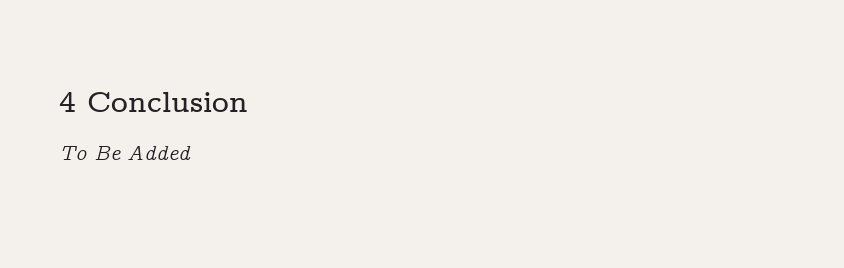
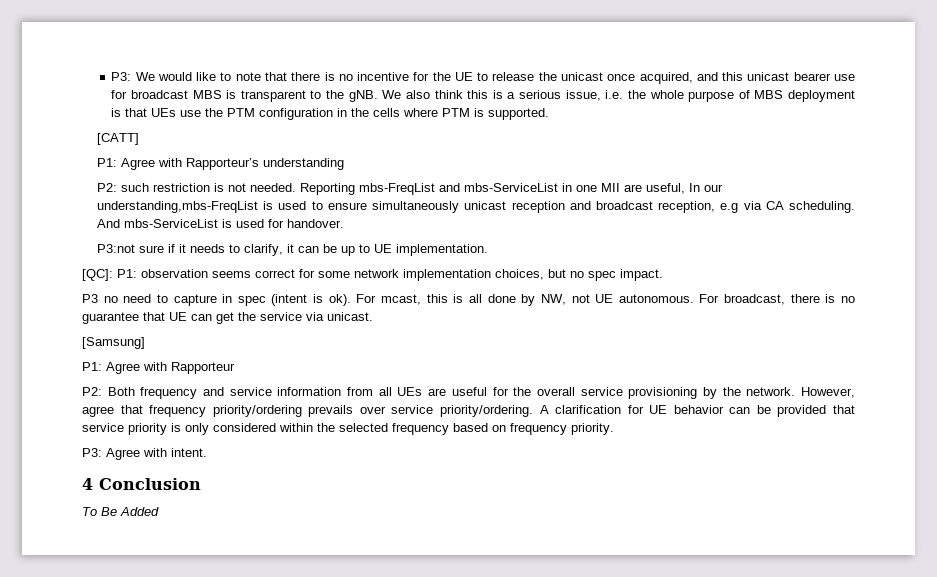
(59, 102) none -> [111,72,856,84] [111,90,855,102] [111,108,550,120] [97,133,140,145] [97,158,345,170] [97,183,724,195] [97,201,856,213] [97,219,345,228] [97,244,489,256] [82,269,663,281] [82,294,855,306] [82,312,373,324] [82,337,145,349] [82,362,235,374] [82,387,856,399] [82,405,855,417] [82,423,614,435] [82,448,207,460] P3: We would like to note that there is no incentive for the UE to release the unicast once acquired, and this unicast bearer use for broadcast MBS is transparent to the gNB. We also think this is a serious issue, i.e. the whole purpose of MBS deployment is that UEs use the PTM configuration in the cells where PTM is supported. // [CATT] // P1: Agree with Rapporteur’s understanding // P2: such restriction is not needed. Reporting mbs-FreqList and mbs-ServiceList in one MII are useful, In our understanding,mbs-FreqList is used to ensure simultaneously unicast reception and broadcast reception, e.g via CA scheduling. And mbs-ServiceList is used for handover. // P3:not sure if it needs to clarify, it can be up to UE implementation. // [QC]: P1: observation seems correct for some network implementation choices, but no spec impact. // P3 no need to capture in spec (intent is ok). For mcast, this is all done by NW, not UE autonomous. For broadcast, there is no guarantee that UE can get the service via unicast. // [Samsung] // P1: Agree with Rapporteur // P2: Both frequency and service information from all UEs are useful for the overall service provisioning by the network. However, agree that frequency priority/ordering prevails over service priority/ordering. A clarification for UE behavior can be provided that service priority is only considered within the selected frequency based on frequency priority. // P3: Agree with intent. //

